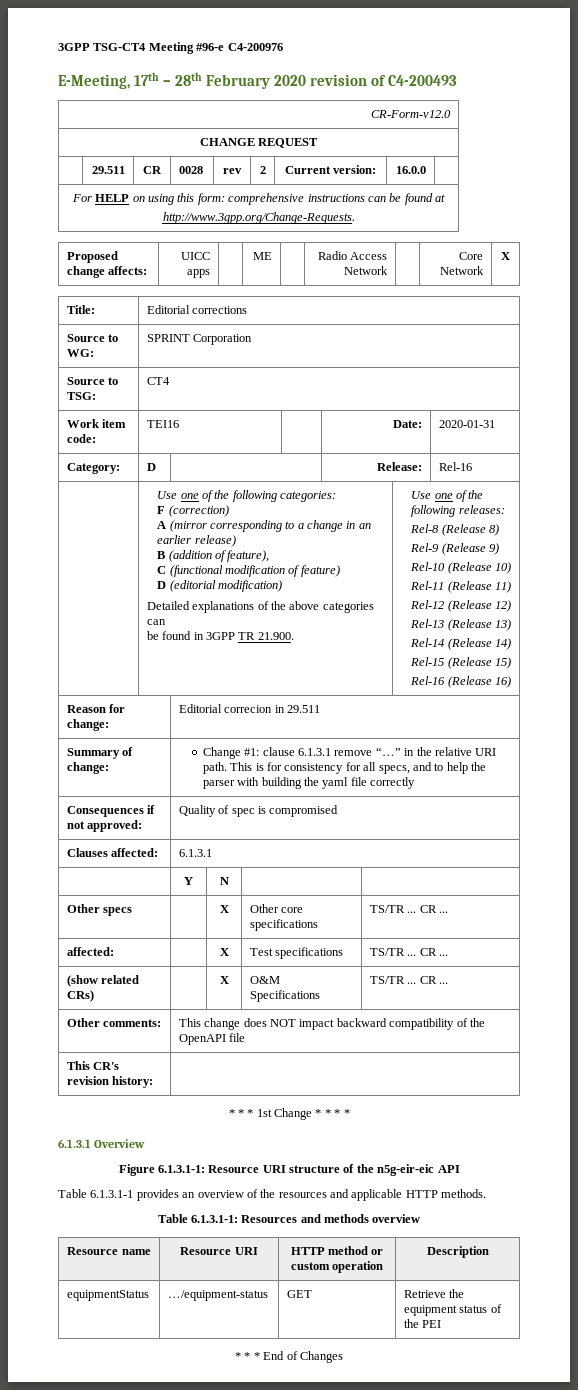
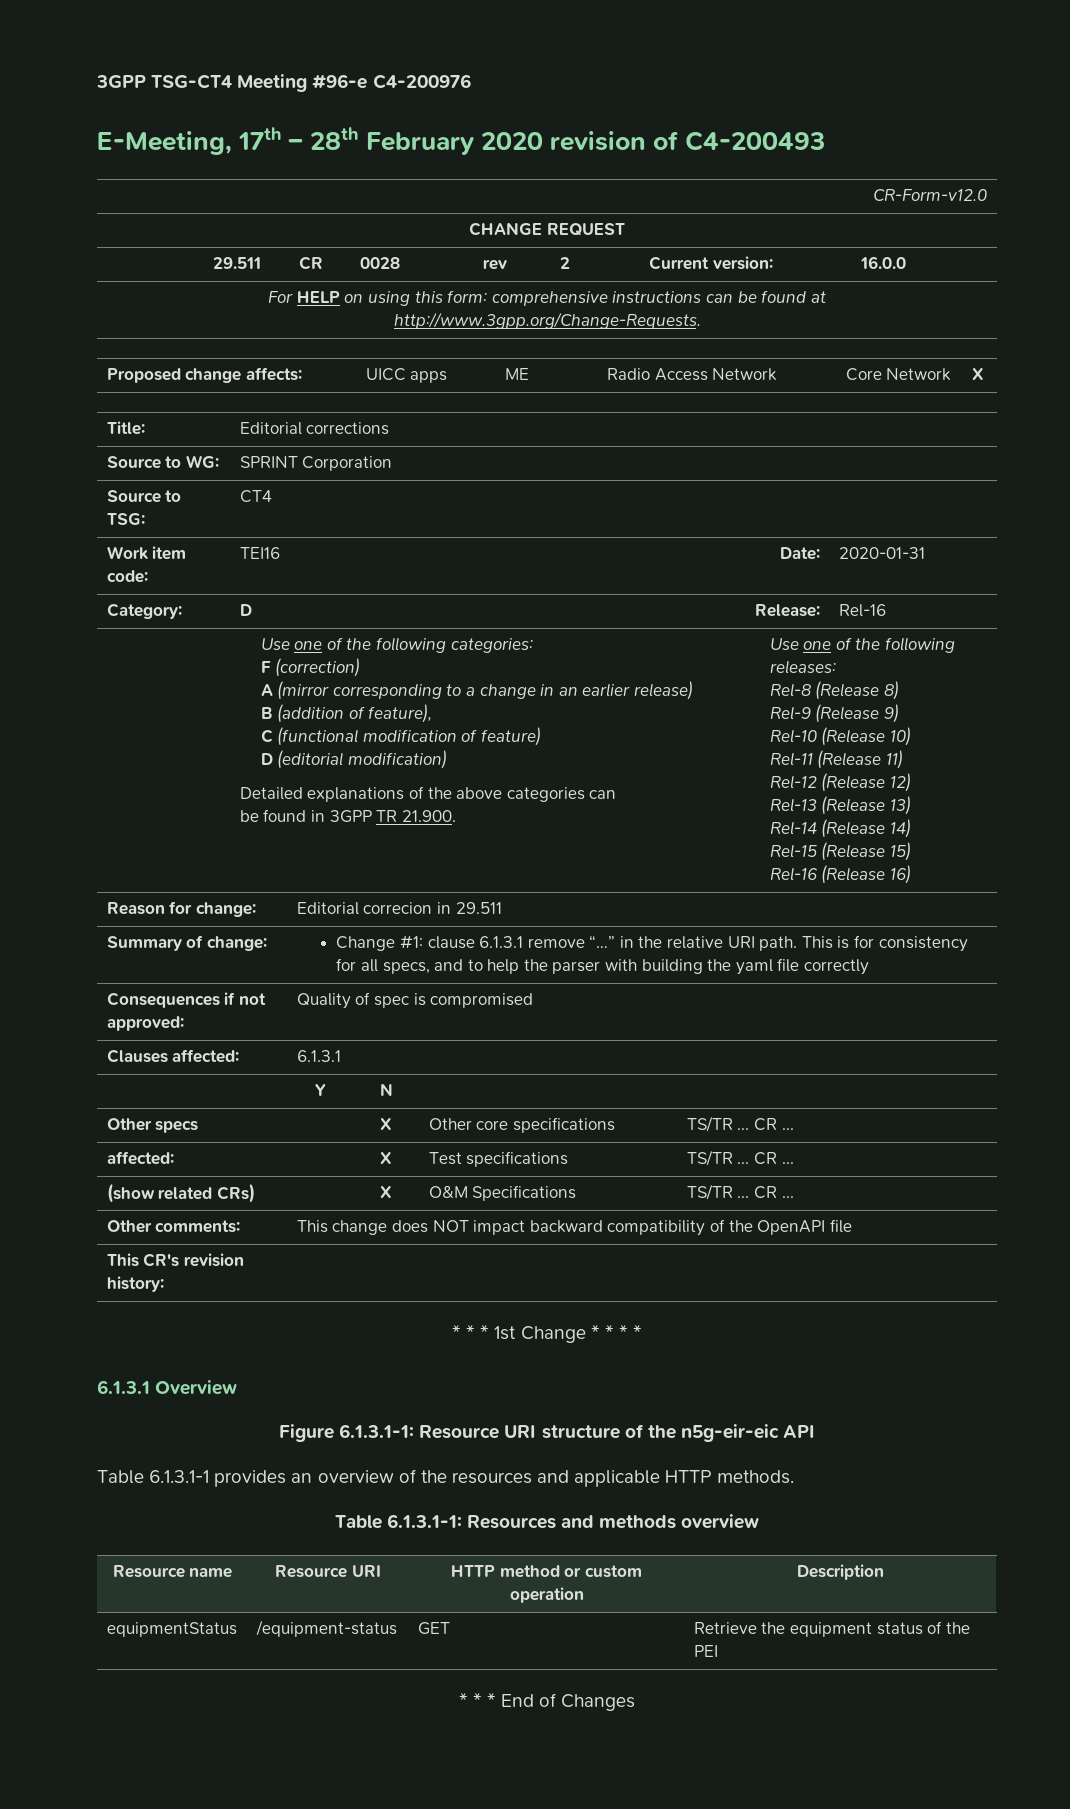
[167,1290,268,1301] …/equipment-status -> [255,1620,397,1637] /equipment-status

